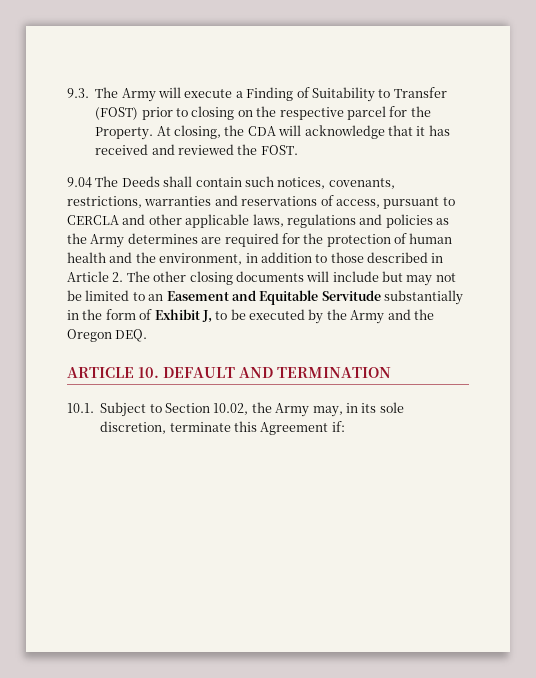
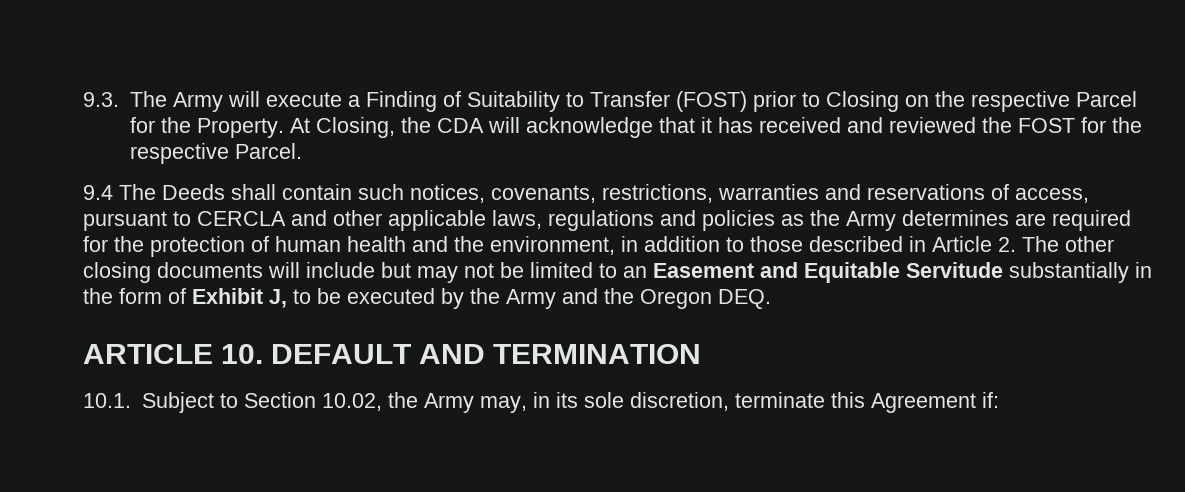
[191,106,235,120] closing -> [825,91,899,112] Closing
[346,106,386,120] parcel -> [1075,91,1137,107] Parcel
[174,125,221,139] closing, -> [315,117,395,138] Closing,
[260,145,298,155] [67,177,92,188] FOST. // 9.04 -> [1017,117,1142,133] [129,143,302,164] [83,185,113,200] FOST for the respective Parcel. // 9.4

